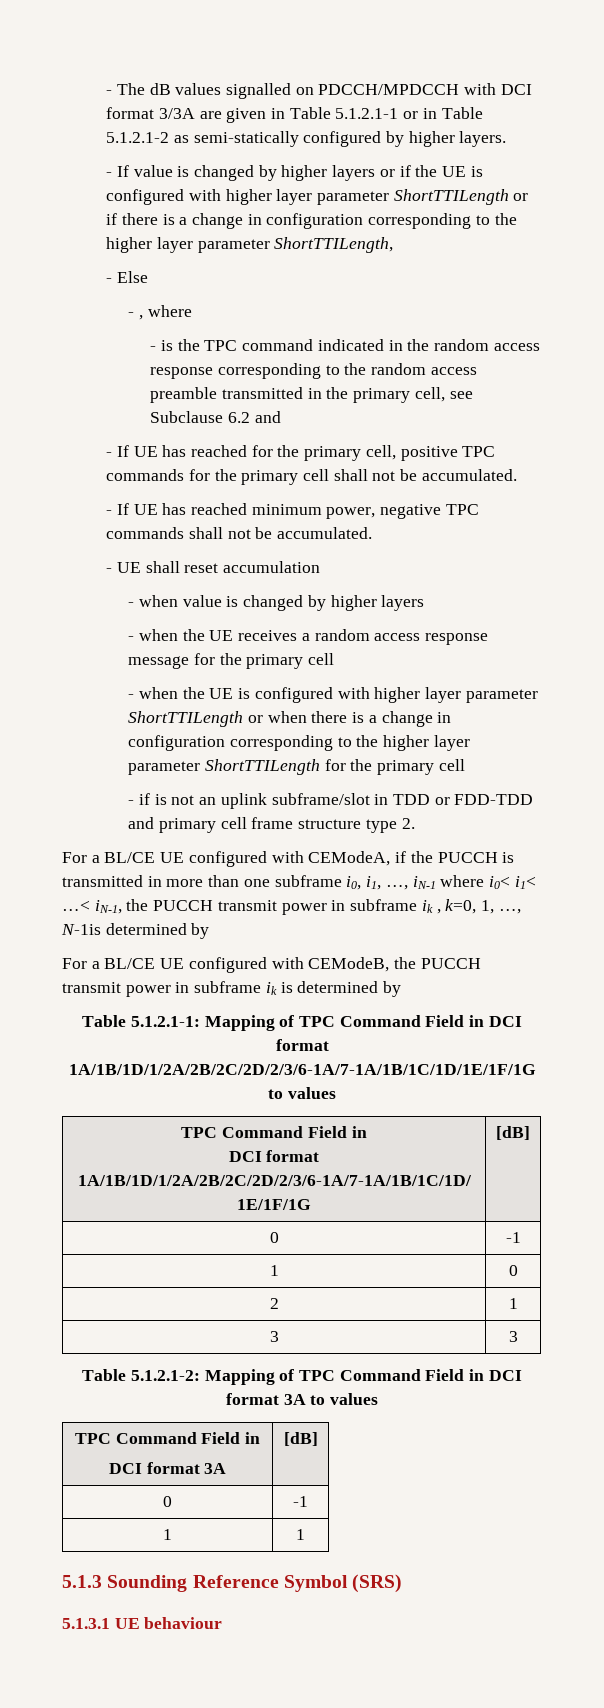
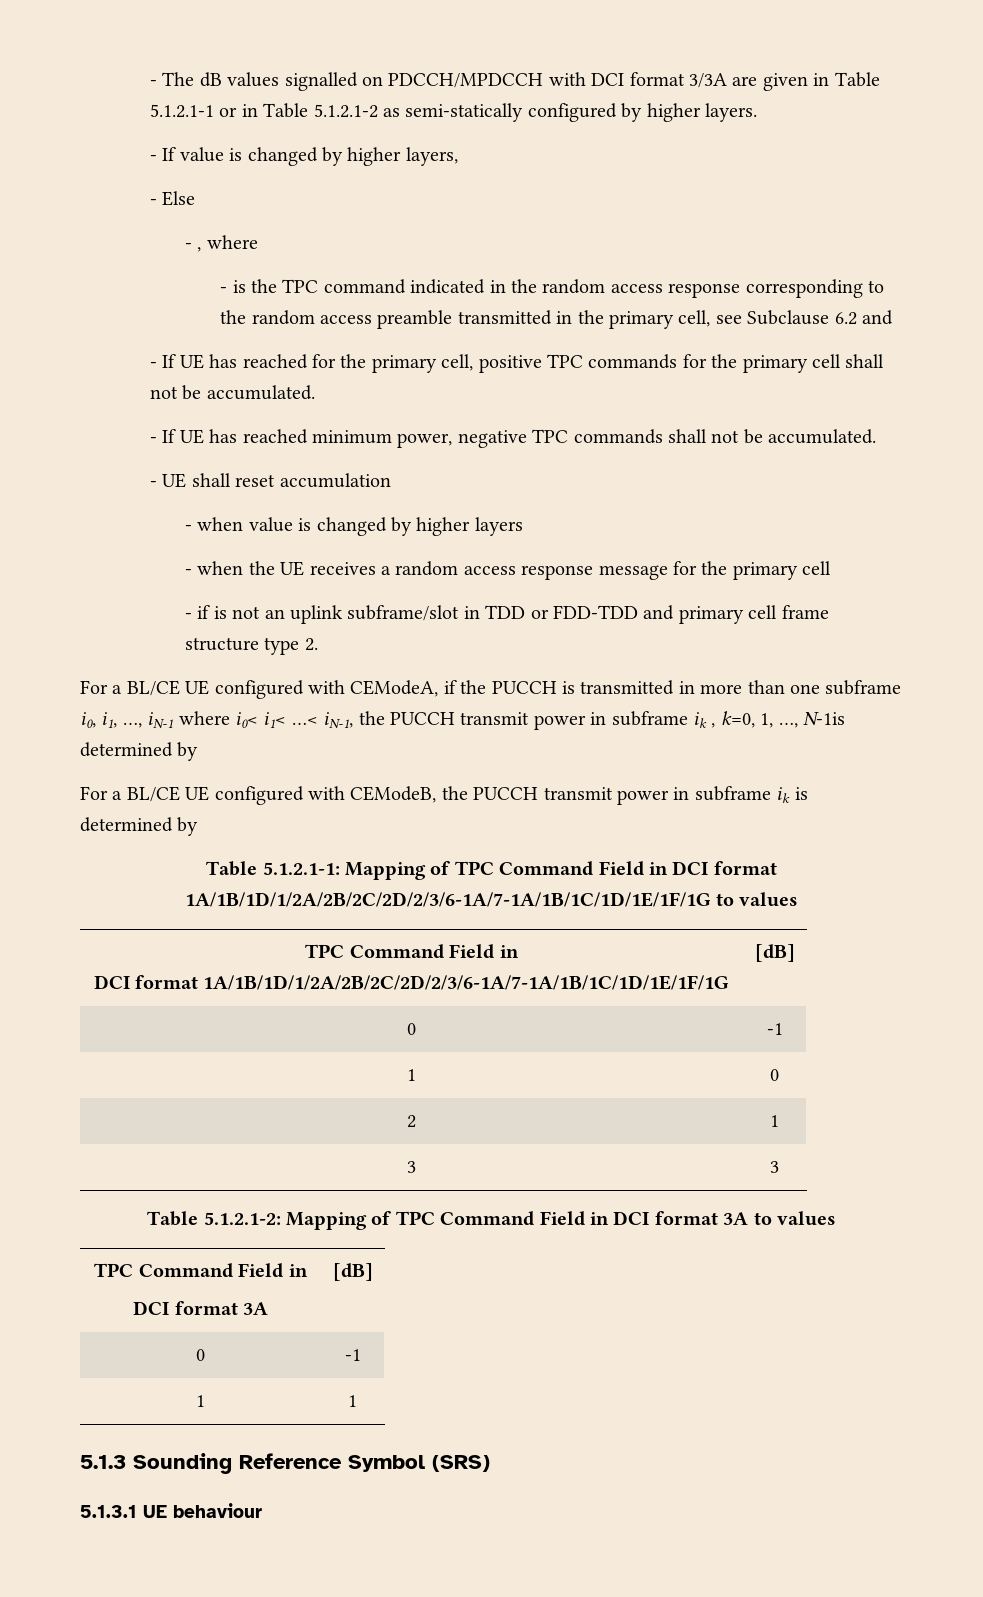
[332,165,483,181] [106,189,529,205] [106,213,517,229] [106,237,394,253] layers or if the UE is configured with higher layer parameter ShortTTILength or if there is a change in configuration corresponding to the higher layer parameter ShortTTILength, -> [405,147,458,166] layers,
[128,687,538,703] [128,711,452,727] [128,735,470,751] [128,759,465,775] // - when the UE is configured with higher layer parameter ShortTTILength or when there is a change in configuration corresponding to the higher layer parameter ShortTTILength for the primary cell -> (832, 568) none

